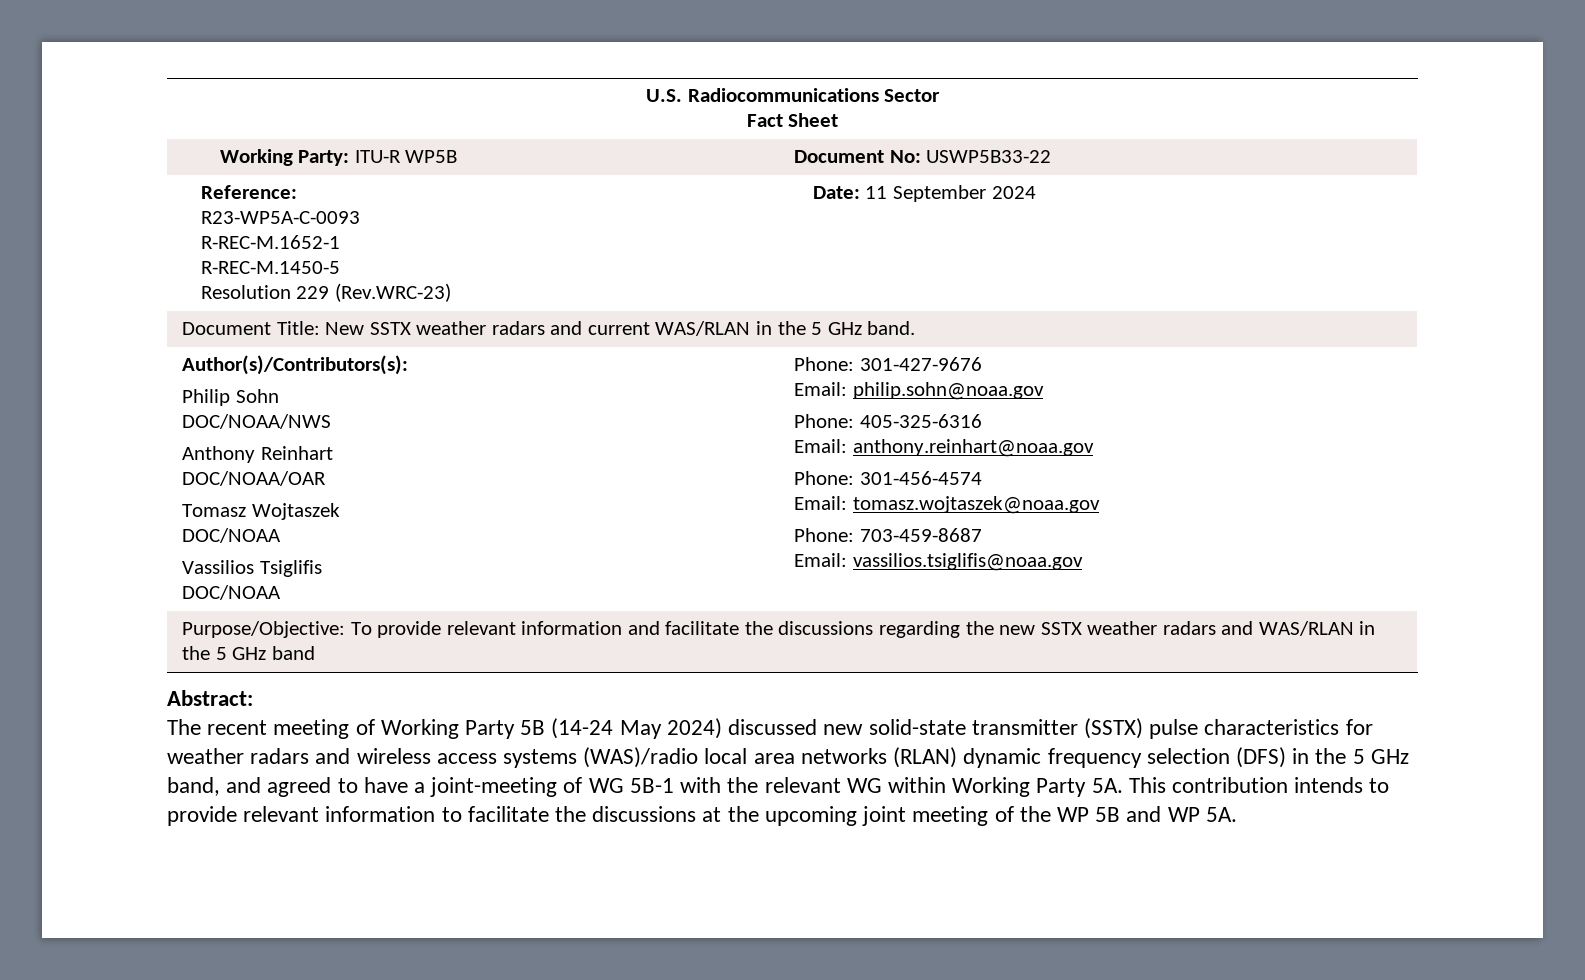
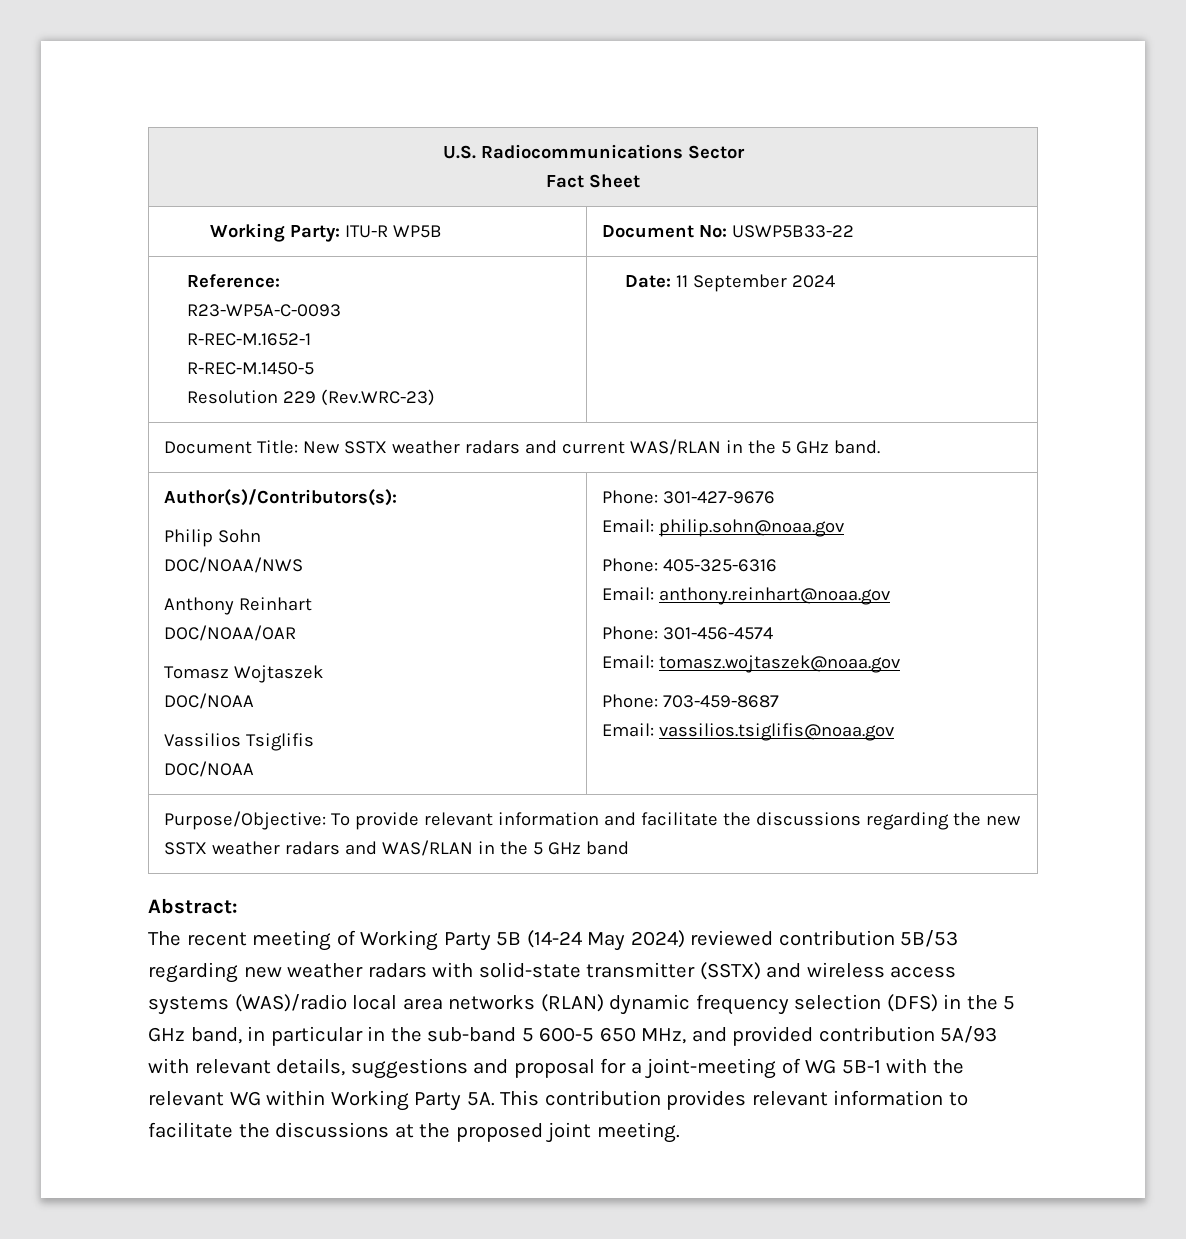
[728,718,1373,739] [167,748,310,764] discussed new solid-state transmitter (SSTX) pulse characteristics for weather radars -> [690,930,959,947] [148,962,761,983] reviewed contribution 5B/53 regarding new weather radars with solid-state transmitter (SSTX)
[226,777,408,797] and agreed to have -> [247,1026,998,1046] [148,1058,627,1079] in particular in the sub-band 5 600-5 650 MHz, and provided contribution 5A/93 with relevant details, suggestions and proposal for
[1294,777,1390,793] [167,806,237,826] intends to provide -> [666,1090,747,1110] provides
[764,806,1237,826] upcoming joint meeting of the WP 5B and WP 5A. -> [455,1122,680,1143] proposed joint meeting.

